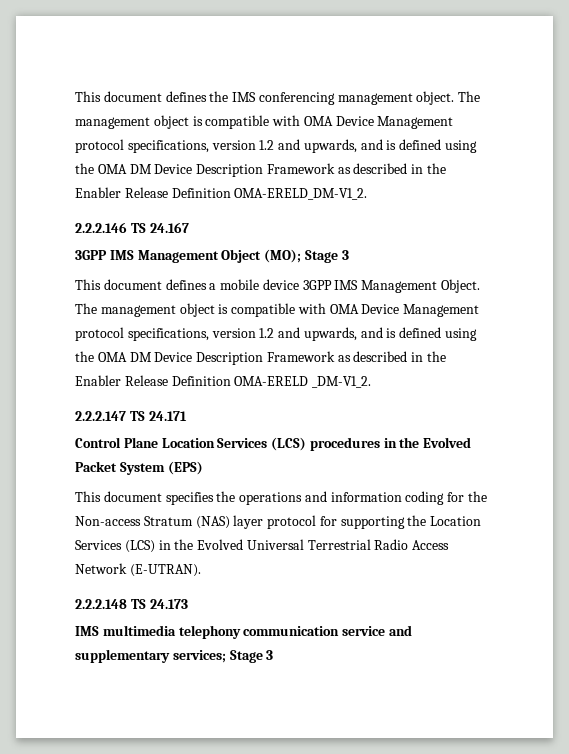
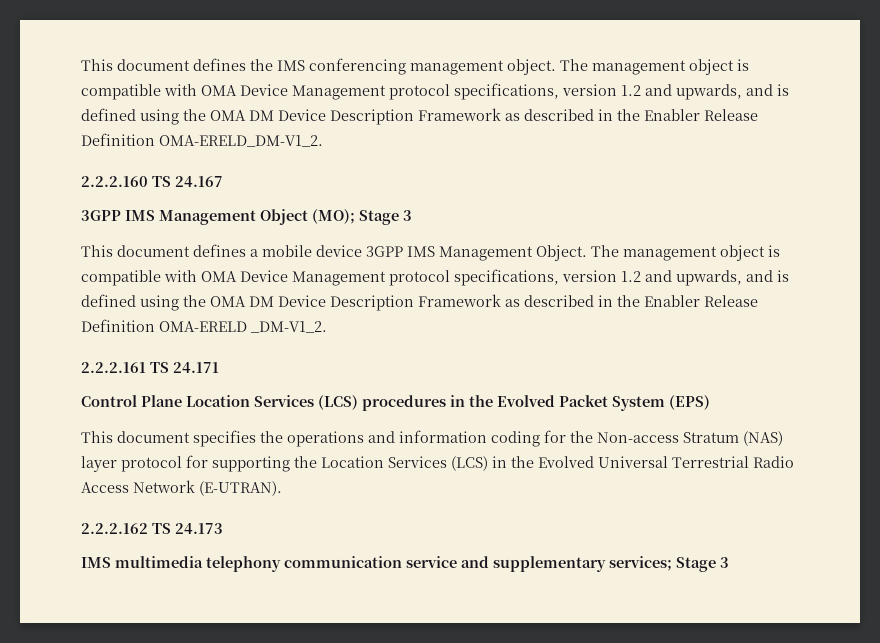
[75,222,127,233] 2.2.2.146 -> [81,176,148,187] 2.2.2.160
[75,411,126,421] 2.2.2.147 -> [81,362,146,373] 2.2.2.161
[75,599,127,609] 2.2.2.148 -> [81,523,148,534] 2.2.2.162

